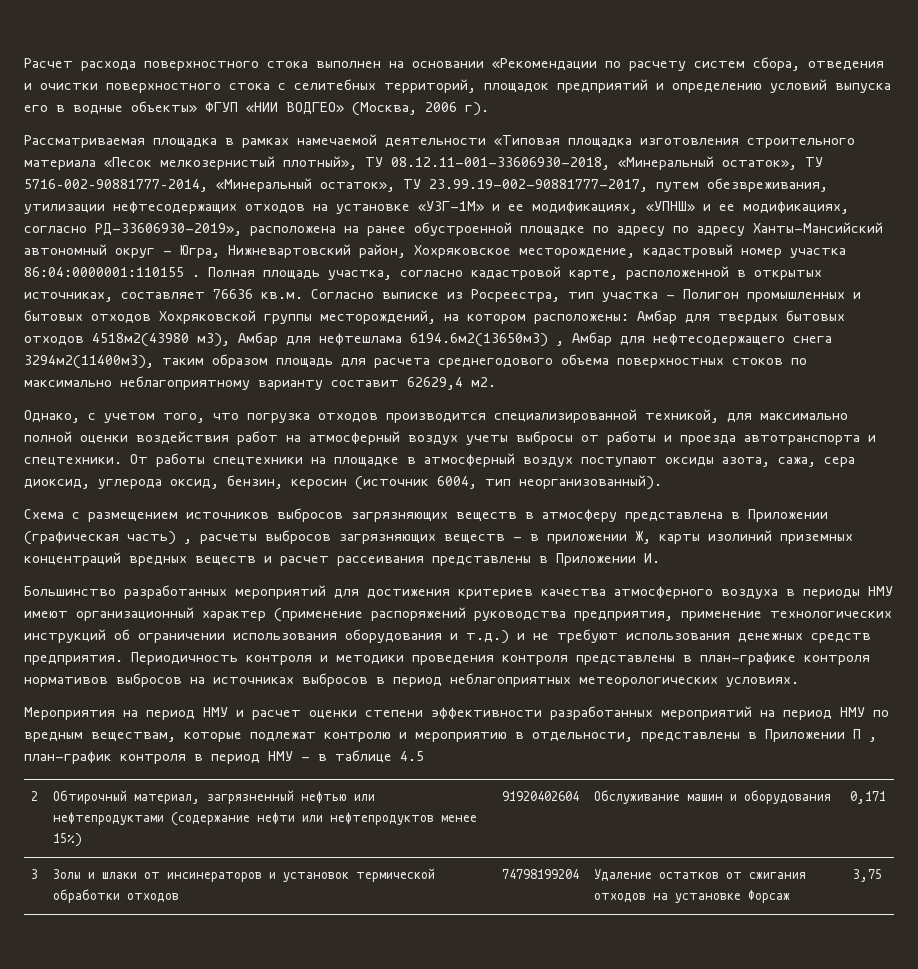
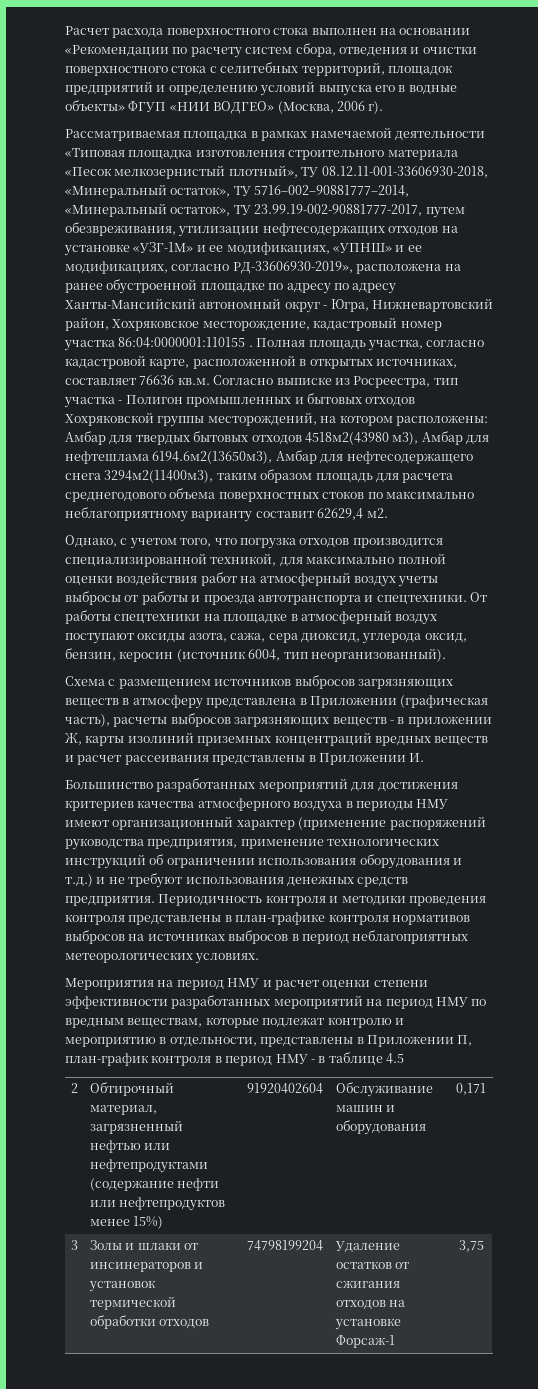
[410,333,564,347] 6194.6м2(13650м3) , -> [152,451,273,464] 6194.6м2(13650м3),
[127,531,192,545] часть) , -> [65,714,110,727] часть),
[853,729,877,742] П , -> [457,1035,473,1046] П,
[748,890,791,903] Форсаж -> [335,1335,395,1348] Форсаж-1

